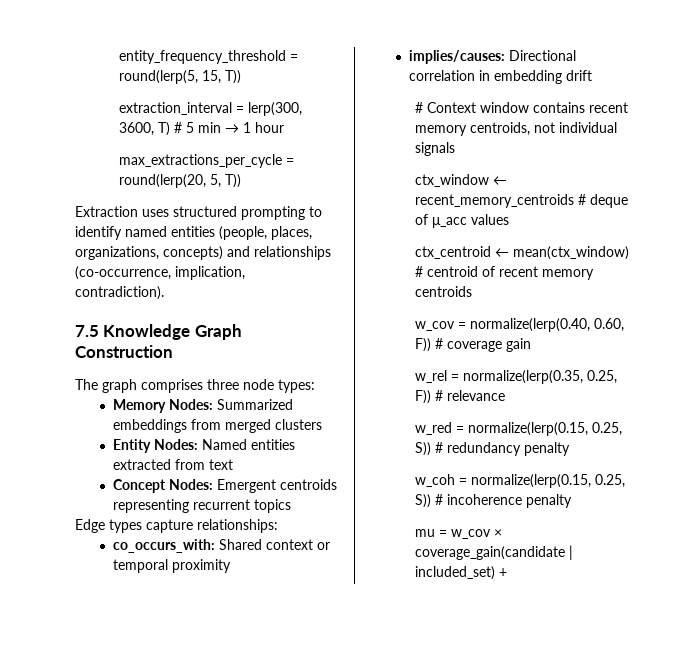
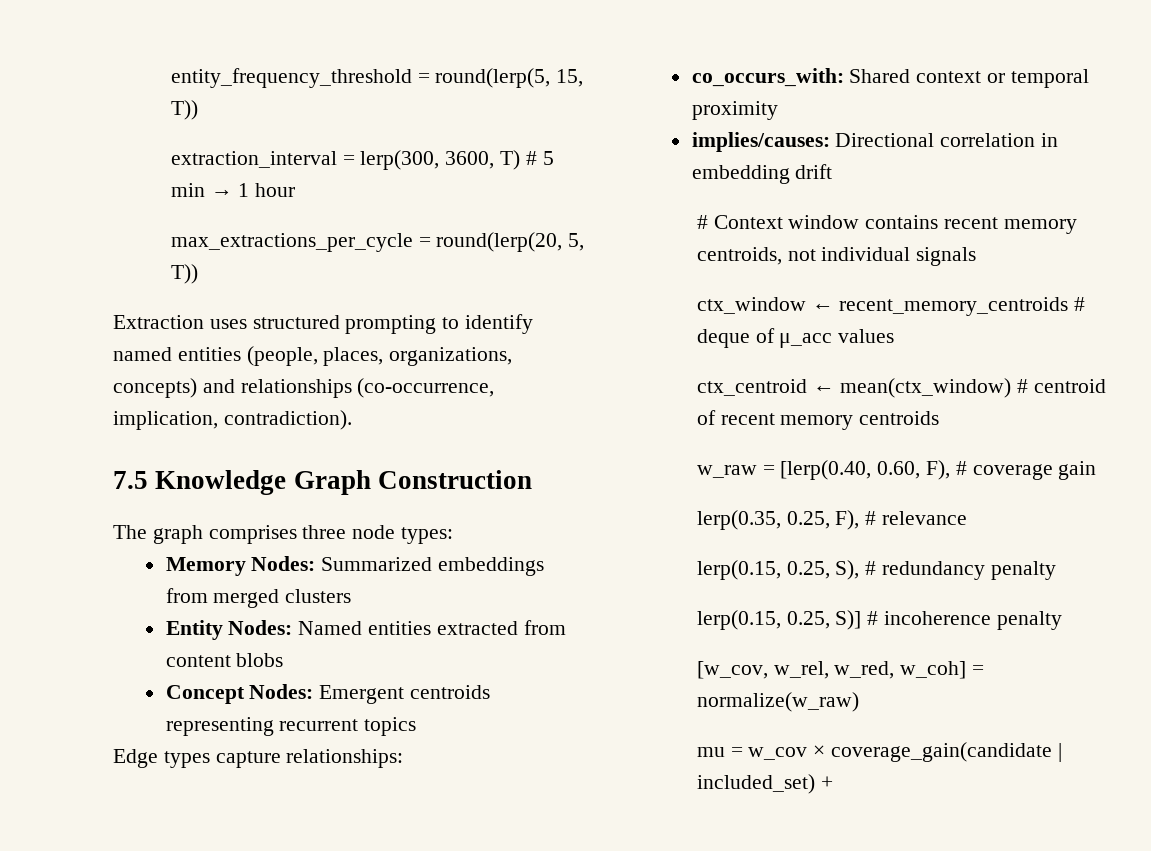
[208,459,233,470] text -> [165,653,284,667] content blobs
[415,318,625,332] [415,338,532,352] [415,370,618,384] [415,390,506,404] [415,422,623,436] [415,442,571,456] [415,474,626,488] [415,494,573,508] w_cov = normalize(lerp(0.40, 0.60, F)) # coverage gain // w_rel = normalize(lerp(0.35, 0.25, F)) # relevance // w_red = normalize(lerp(0.15, 0.25, S)) # redundancy penalty // w_coh = normalize(lerp(0.15, 0.25, S)) # incoherence penalty -> [696,460,1097,480] [696,510,968,530] [696,560,1056,580] [696,610,1062,630] [696,661,985,679] [696,692,859,712] w_raw = [lerp(0.40, 0.60, F), # coverage gain // lerp(0.35, 0.25, F), # relevance // lerp(0.15, 0.25, S), # redundancy penalty // lerp(0.15, 0.25, S)] # incoherence penalty // [w_cov, w_rel, w_red, w_coh] = normalize(w_raw)

